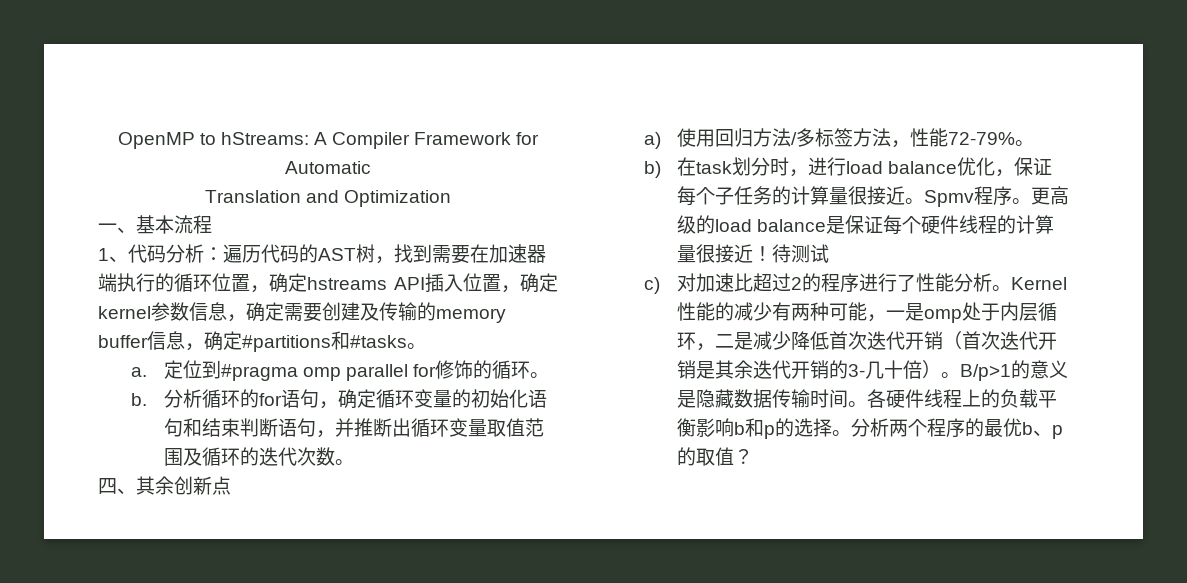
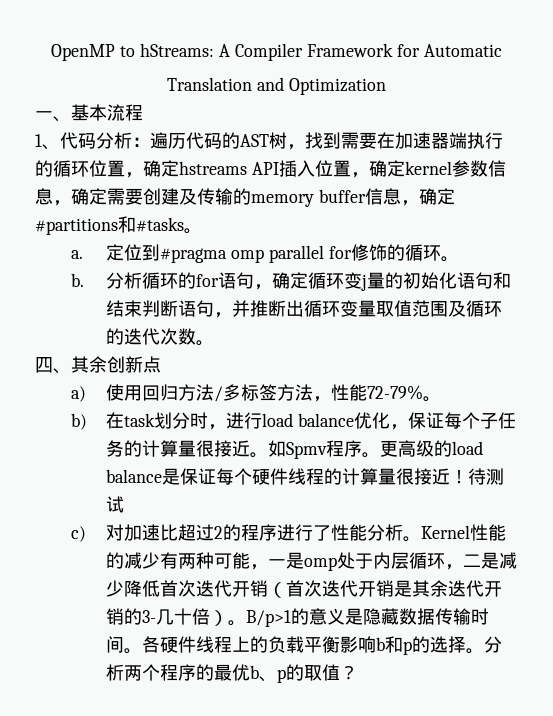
(433, 398) none -> [360,274,367,291] j
(924, 201) none -> [267,440,286,457] 如

